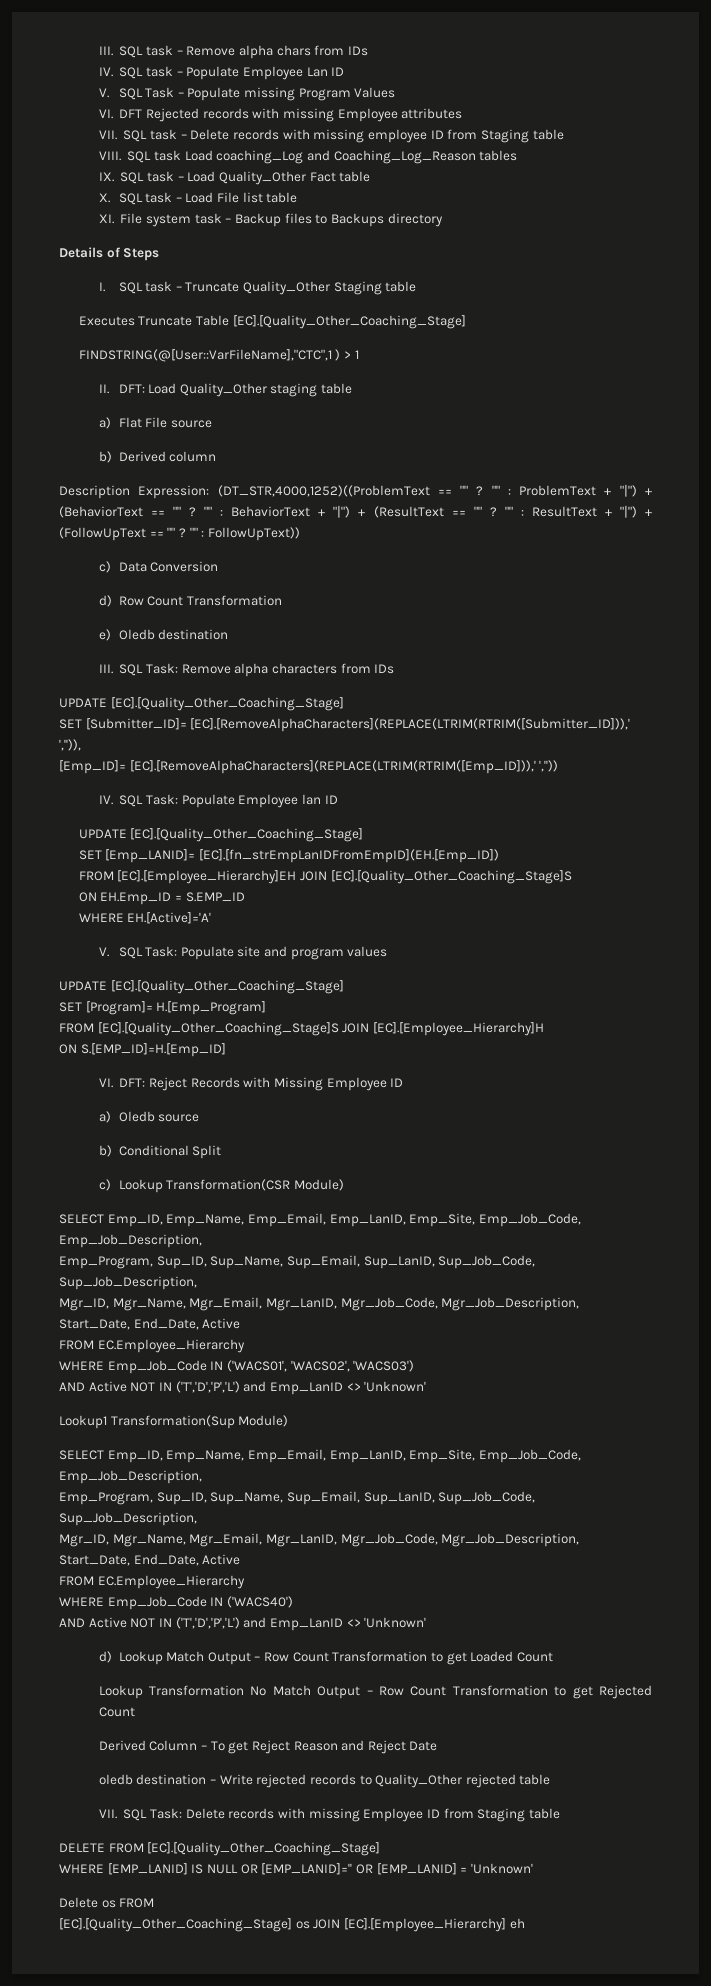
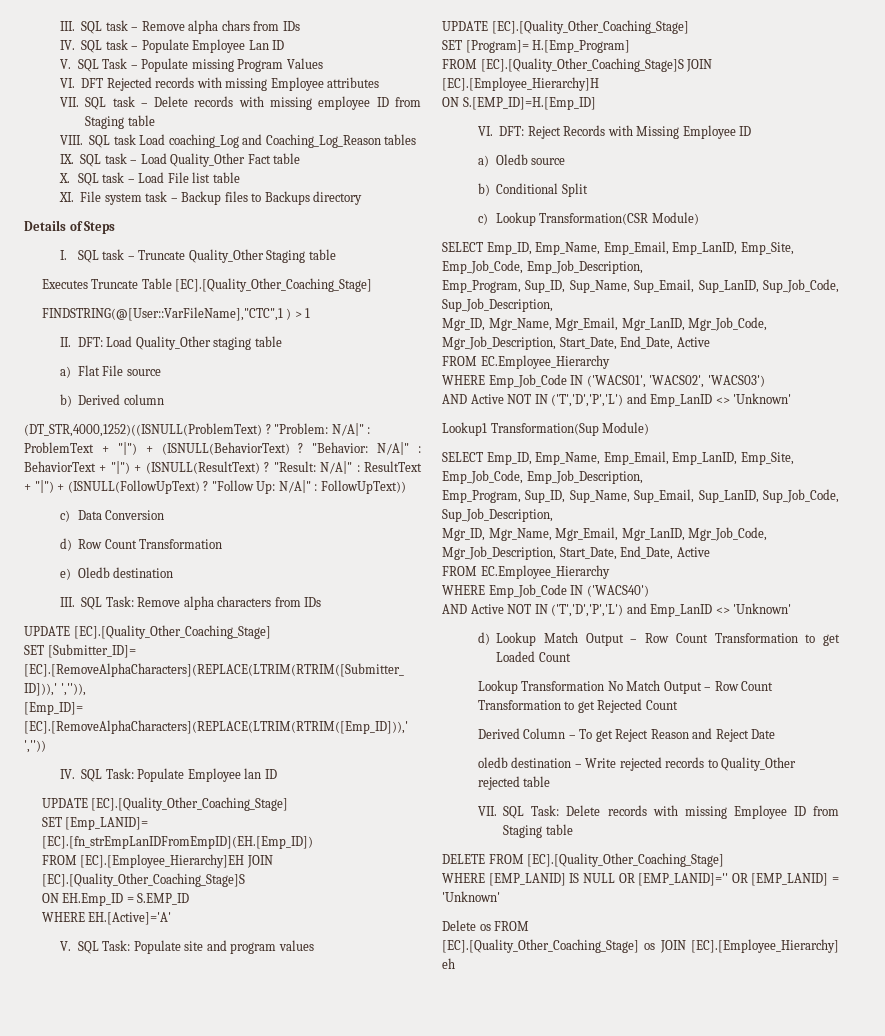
[59,485,500,499] Description Expression: (DT_STR,4000,1252)((ProblemText == "" ? "" -> [24,423,364,437] (DT_STR,4000,1252)((ISNULL(ProblemText) ? "Problem: N/A|"
[59,506,213,518] (BehaviorText == "" ? "" -> [161,442,410,455] (ISNULL(BehaviorText) ? "Behavior: N/A|"
[373,506,513,518] (ResultText == "" ? "" -> [145,461,353,474] (ISNULL(ResultText) ? "Result: N/A|"
[59,527,198,541] (FollowUpText == "" ? "" -> [67,480,311,494] (ISNULL(FollowUpText) ? "Follow Up: N/A|"

